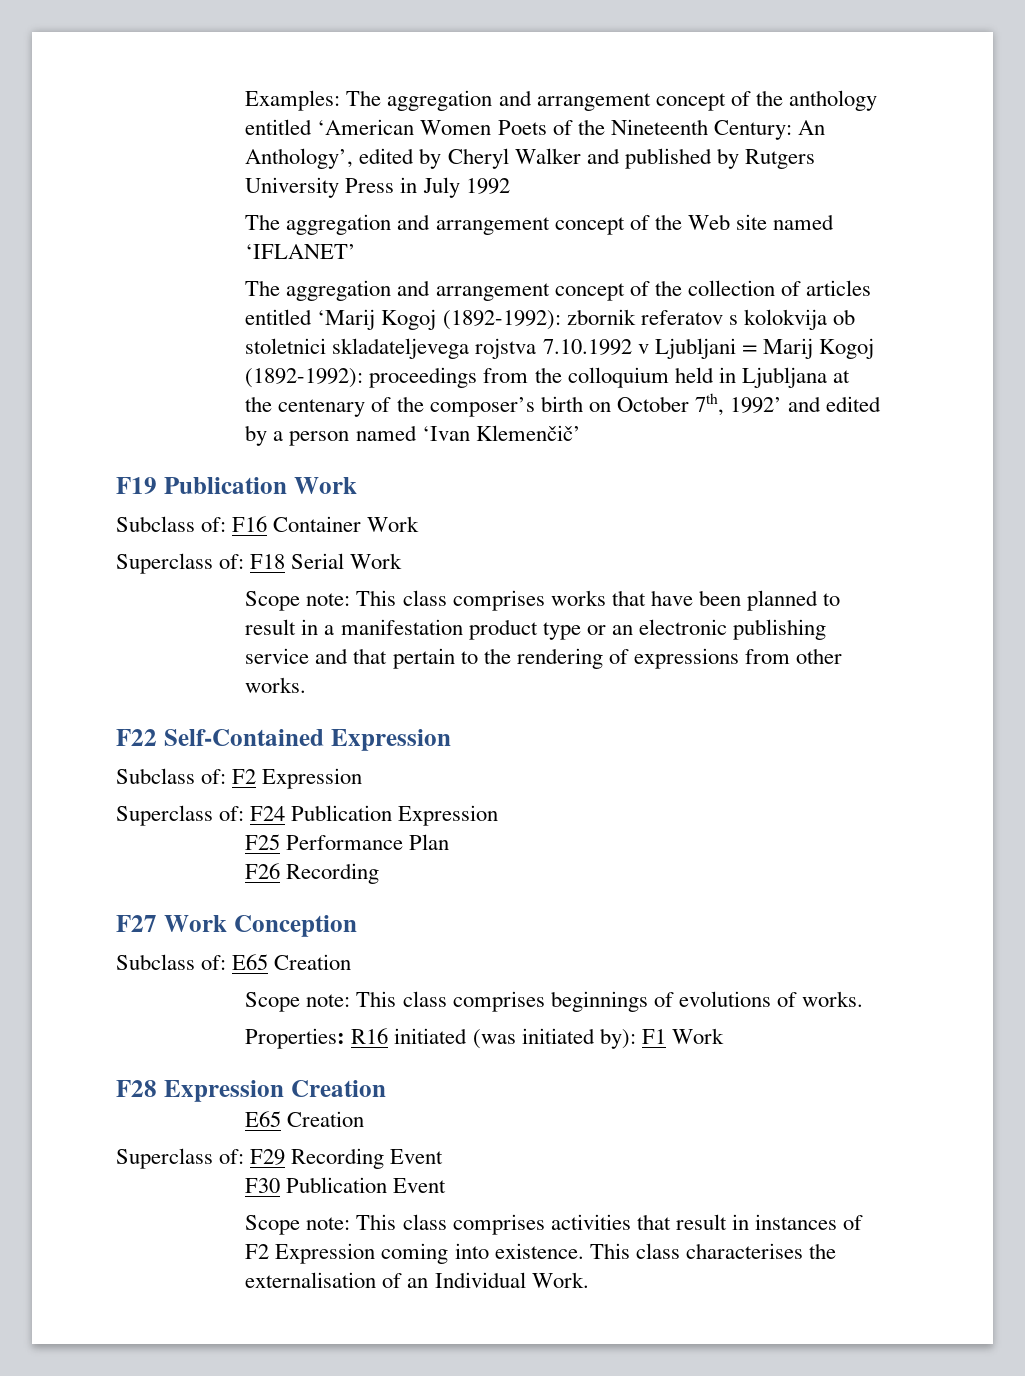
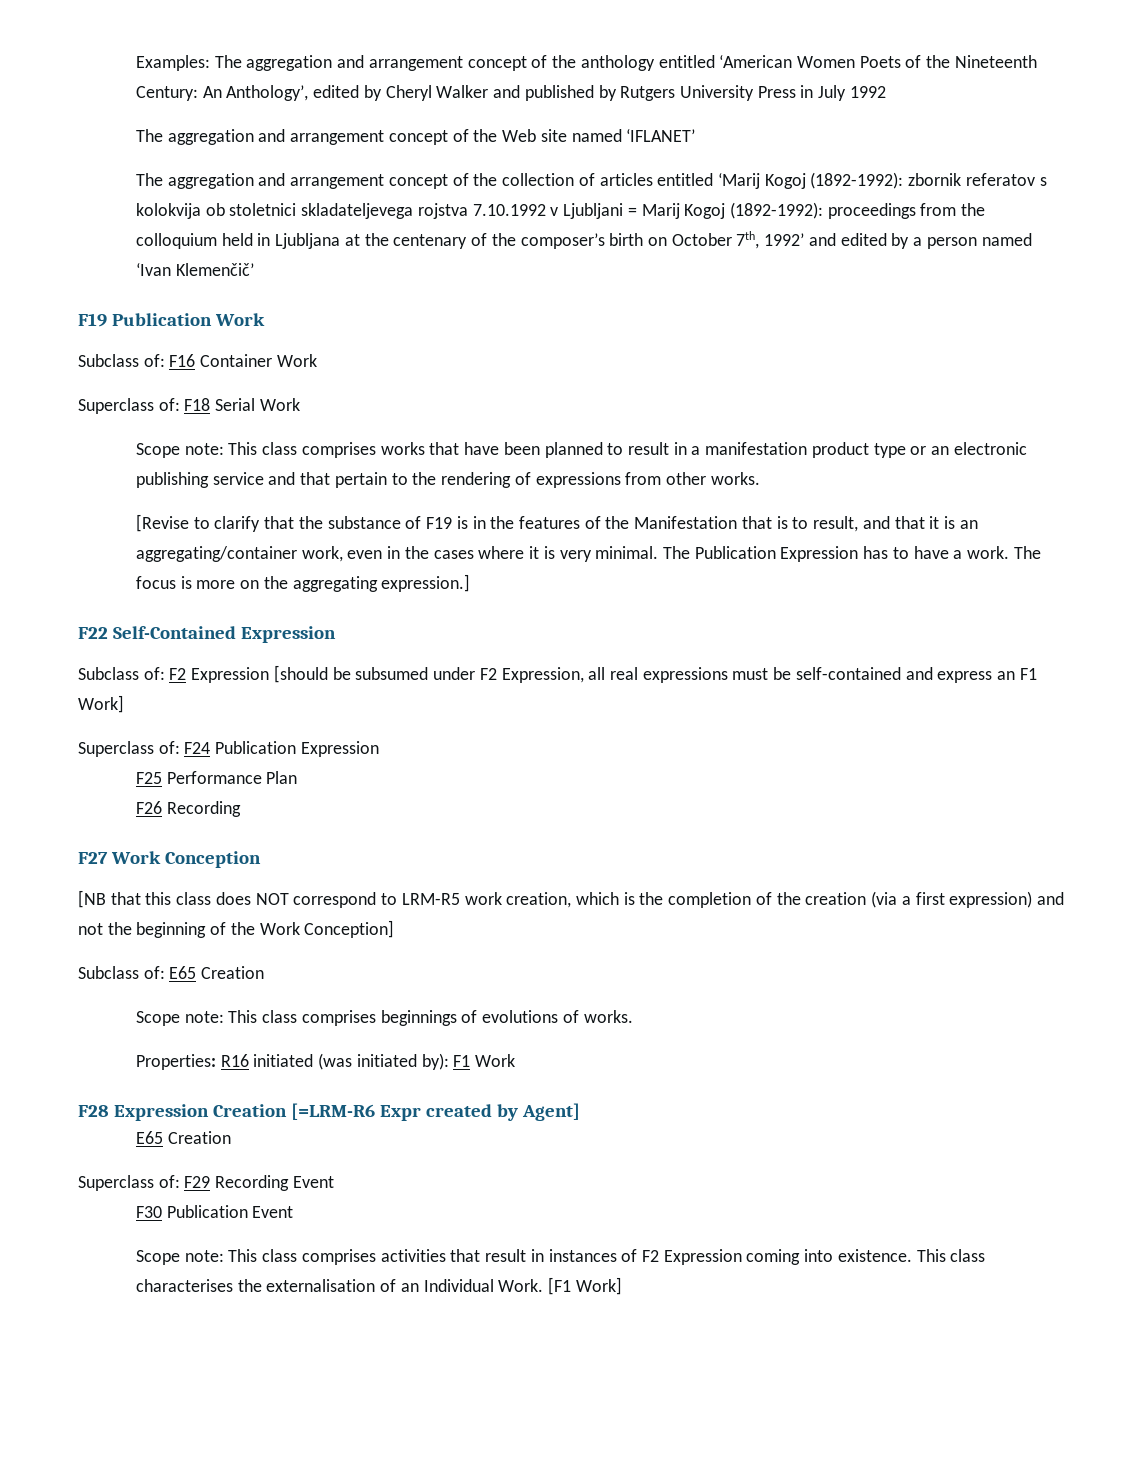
(307, 685) none -> [136,514,978,532] [136,546,1041,562] [136,574,471,592] // [Revise to clarify that the substance of F19 is in the features of the Manifestation that is to result, and that it is an aggregating/container work, even in the cases where it is very minimal. The Publication Expression has to have a work. The focus is more on the aggregating expression.]
(363, 778) none -> [273,665,1037,683] [78,695,124,713] [should be subsumed under F2 Expression, all real expressions must be self-contained and express an F1 Work]
(357, 926) none -> [78,890,1064,908] [78,920,395,938] // [NB that this class does NOT correspond to LRM-R5 work creation, which is the completion of the creation (via a first expression) and not the beginning of the Work Conception]
(386, 1088) none -> [290,1103,580,1121] [=LRM-R6 Expr created by Agent]
(589, 1280) none -> [548,1277,622,1295] [F1 Work]

